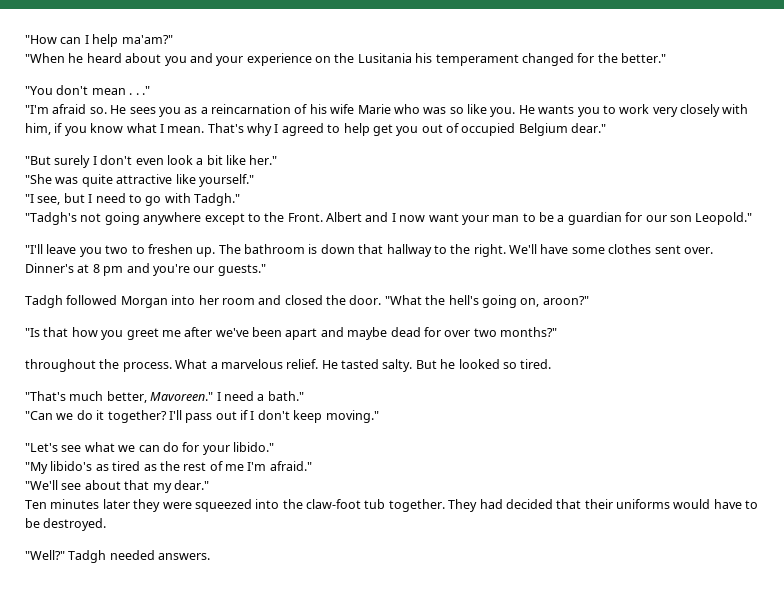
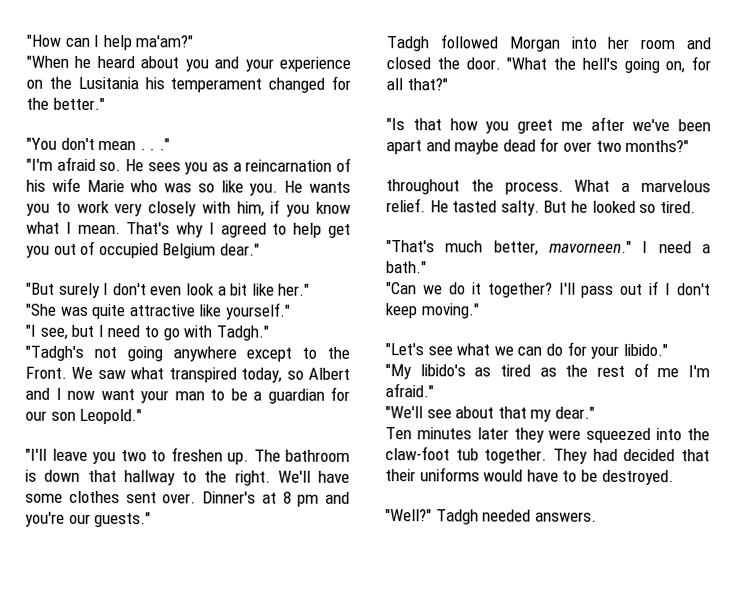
(323, 217) none -> [71,366,304,383] We saw what transpired today, so
[542,296,589,305] aroon?" -> [691,56,711,71] [386,78,448,91] for all that?"
[150,392,214,401] Mavoreen." -> [549,240,632,253] mavorneen."

